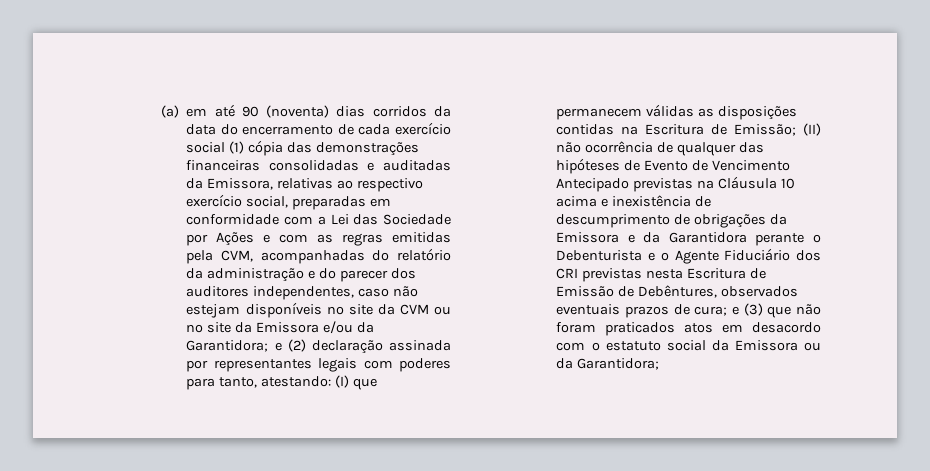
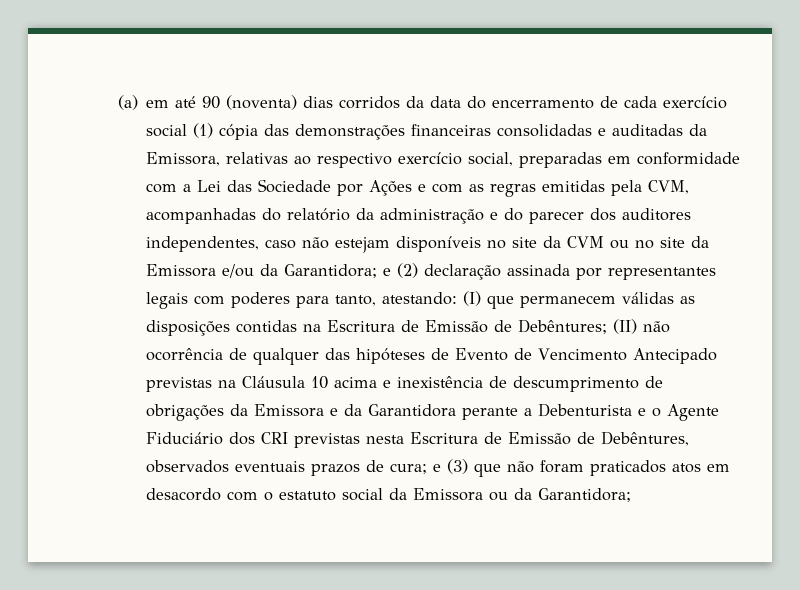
[734,124,797,136] Emissão; -> [425,319,608,334] Emissão de Debêntures;
[813,234,821,243] o -> [524,408,533,416] a

